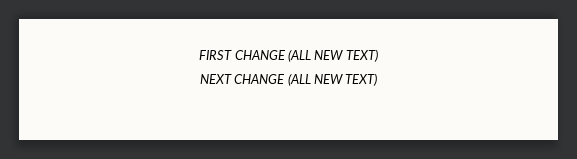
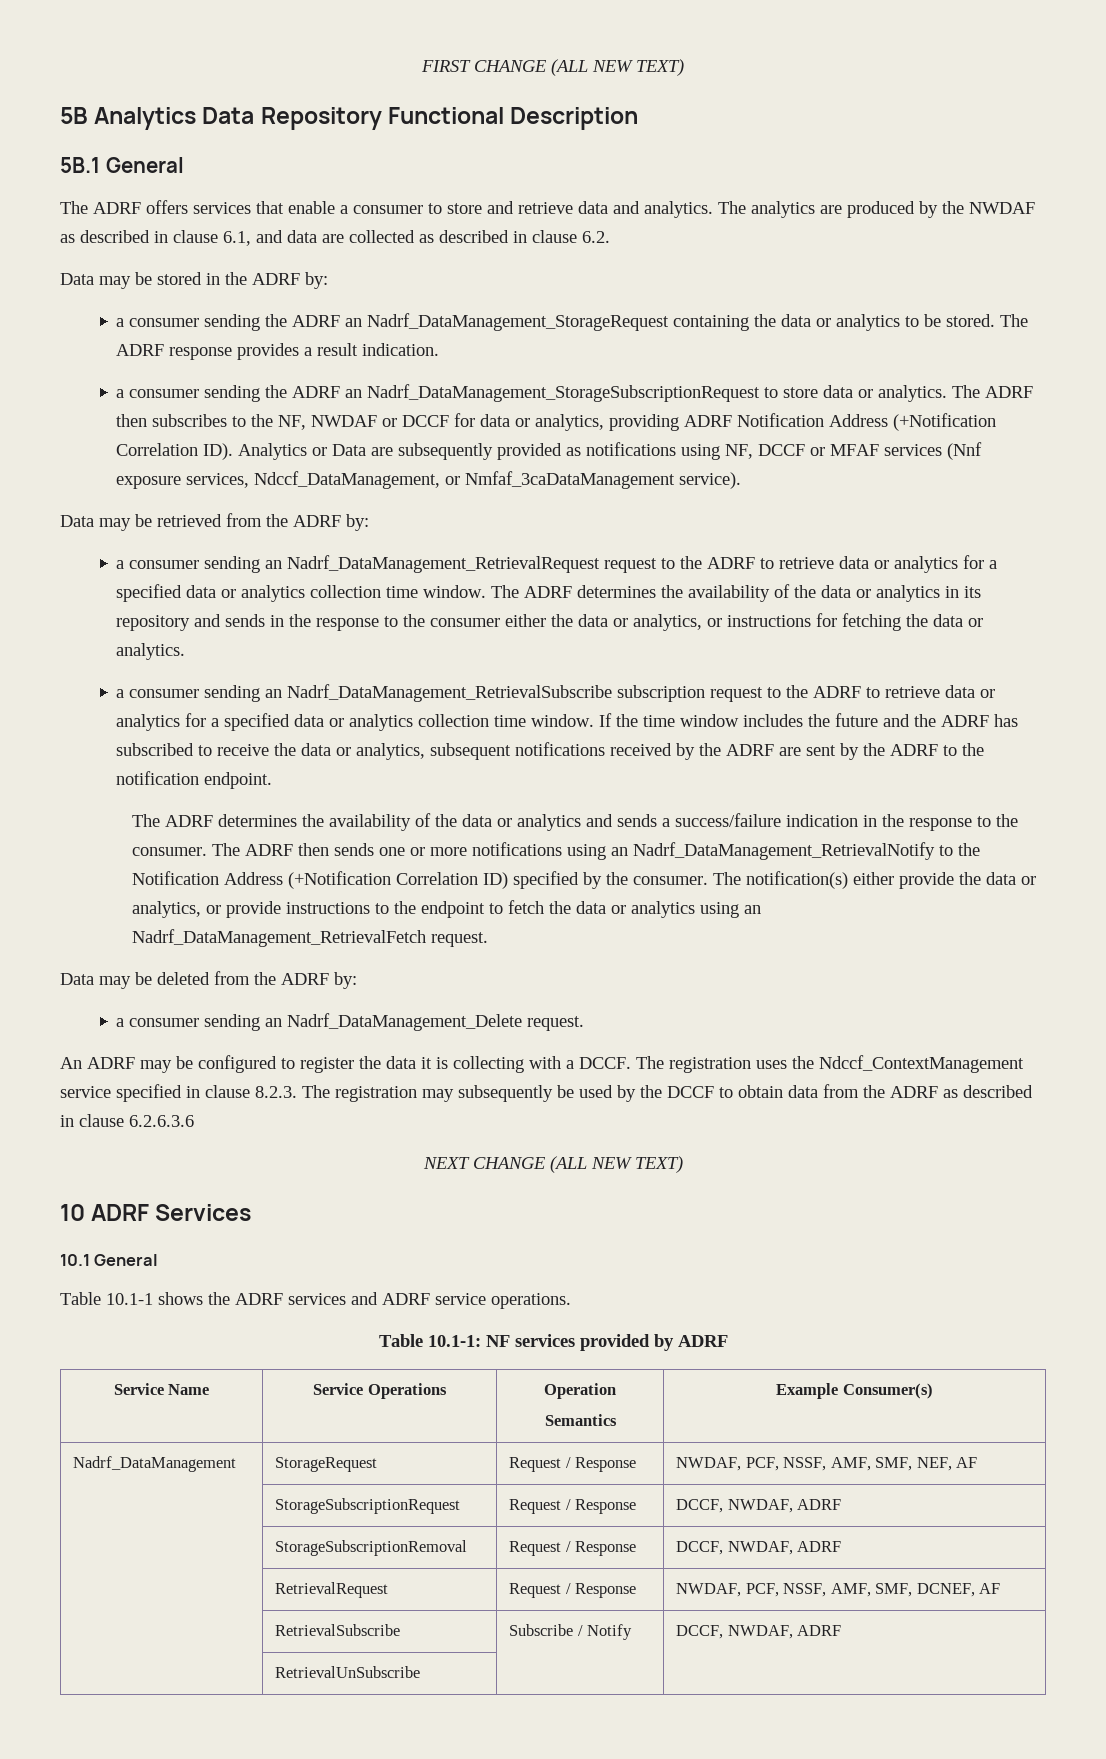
(378, 55) none -> [60,107,639,130] [60,157,184,173] [60,200,1035,218] [60,230,610,246] [60,272,328,289] [116,313,1029,331] [116,343,440,360] [116,384,1034,402] [116,413,997,431] [116,442,983,460] [116,471,742,489] [60,513,369,531] [116,555,998,573] [116,584,982,602] [116,613,984,631] [116,643,186,660] [116,684,996,702] [116,713,1019,731] [116,742,985,760] [116,771,273,789] [132,813,1019,831] [132,842,981,860] [132,871,1037,889] [132,900,762,918] [132,929,489,947] [60,971,357,989] [116,1013,585,1031] [60,1055,1024,1073] [60,1084,1033,1102] [60,1114,194,1127] // 5B Analytics Data Repository Functional Description // 5B.1 General // The ADRF offers services that enable a consumer to store and retrieve data and analytics. The analytics are produced by the NWDAF as described in clause 6.1, and data are collected as described in clause 6.2. // Data may be stored in the ADRF by: // a consumer sending the ADRF an Nadrf_DataManagement_StorageRequest containing the data or analytics to be stored. The ADRF response provides a result indication. // a consumer sending the ADRF an Nadrf_DataManagement_StorageSubscriptionRequest to store data or analytics. The ADRF then subscribes to the NF, NWDAF or DCCF for data or analytics, providing ADRF Notification Address (+Notification Correlation ID). Analytics or Data are subsequently provided as notifications using NF, DCCF or MFAF services (Nnf exposure services, Ndccf_DataManagement, or Nmfaf_3caDataManagement service). // Data may be retrieved from the ADRF by: // a consumer sending an Nadrf_DataManagement_RetrievalRequest request to the ADRF to retrieve data or analytics for a specified data or analytics collection time window. The ADRF determines the availability of the data or analytics in its repository and sends in the response to the consumer either the data or analytics, or instructions for fetching the data or analytics. // a consumer sending an Nadrf_DataManagement_RetrievalSubscribe subscription request to the ADRF to retrieve data or analytics for a specified data or analytics collection time window. If the time window includes the future and the ADRF has subscribed to receive the data or analytics, subsequent notifications received by the ADRF are sent by the ADRF to the notification endpoint. // The ADRF determines the availability of the data or analytics and sends a success/failure indication in the response to the consumer. The ADRF then sends one or more notifications using an Nadrf_DataManagement_RetrievalNotify to the Notification Address (+Notification Correlation ID) specified by the consumer. The notification(s) either provide the data or analytics, or provide instructions to the endpoint to fetch the data or analytics using an Nadrf_DataManagement_RetrievalFetch request. // Data may be deleted from the ADRF by: // a consumer sending an Nadrf_DataManagement_Delete request. // An ADRF may be configured to register the data it is collecting with a DCCF. The registration uses the Ndccf_ContextManagement service specified in clause 8.2.3. The registration may subsequently be used by the DCCF to obtain data from the ADRF as described in clause 6.2.6.3.6
(378, 79) none -> [60,1204,252,1221] [60,1254,159,1266] [60,1292,571,1309] [378,1334,728,1351] [113,1383,210,1395] [313,1383,447,1399] [544,1383,616,1399] [544,1414,617,1426] [776,1383,933,1399] [73,1456,237,1472] [275,1457,378,1472] [509,1457,637,1472] [676,1457,977,1471] [275,1498,461,1514] [509,1499,637,1514] [676,1499,842,1513] [275,1540,468,1556] [509,1541,637,1556] [676,1541,842,1555] [275,1582,389,1598] [509,1583,637,1598] [676,1583,1000,1597] [275,1624,401,1636] [509,1624,633,1640] [676,1625,842,1639] [275,1666,421,1678] // 10 ADRF Services // 10.1 General // Table 10.1-1 shows the ADRF services and ADRF service operations. // Table 10.1-1: NF services provided by ADRF // Service Name | Service Operations | Operation // Semantics | Example Consumer(s) // Nadrf_DataManagement | StorageRequest | Request / Response | NWDAF, PCF, NSSF, AMF, SMF, NEF, AF // | StorageSubscriptionRequest | Request / Response | DCCF, NWDAF, ADRF // | StorageSubscriptionRemoval | Request / Response | DCCF, NWDAF, ADRF // | RetrievalRequest | Request / Response | NWDAF, PCF, NSSF, AMF, SMF, DCNEF, AF // | RetrievalSubscribe | Subscribe / Notify | DCCF, NWDAF, ADRF // | RetrievalUnSubscribe | |

